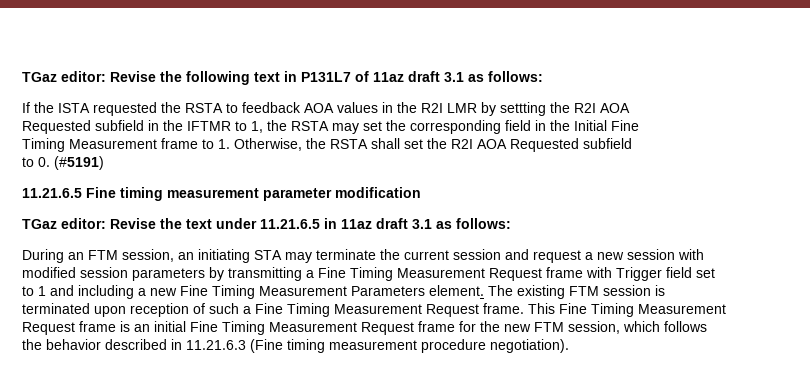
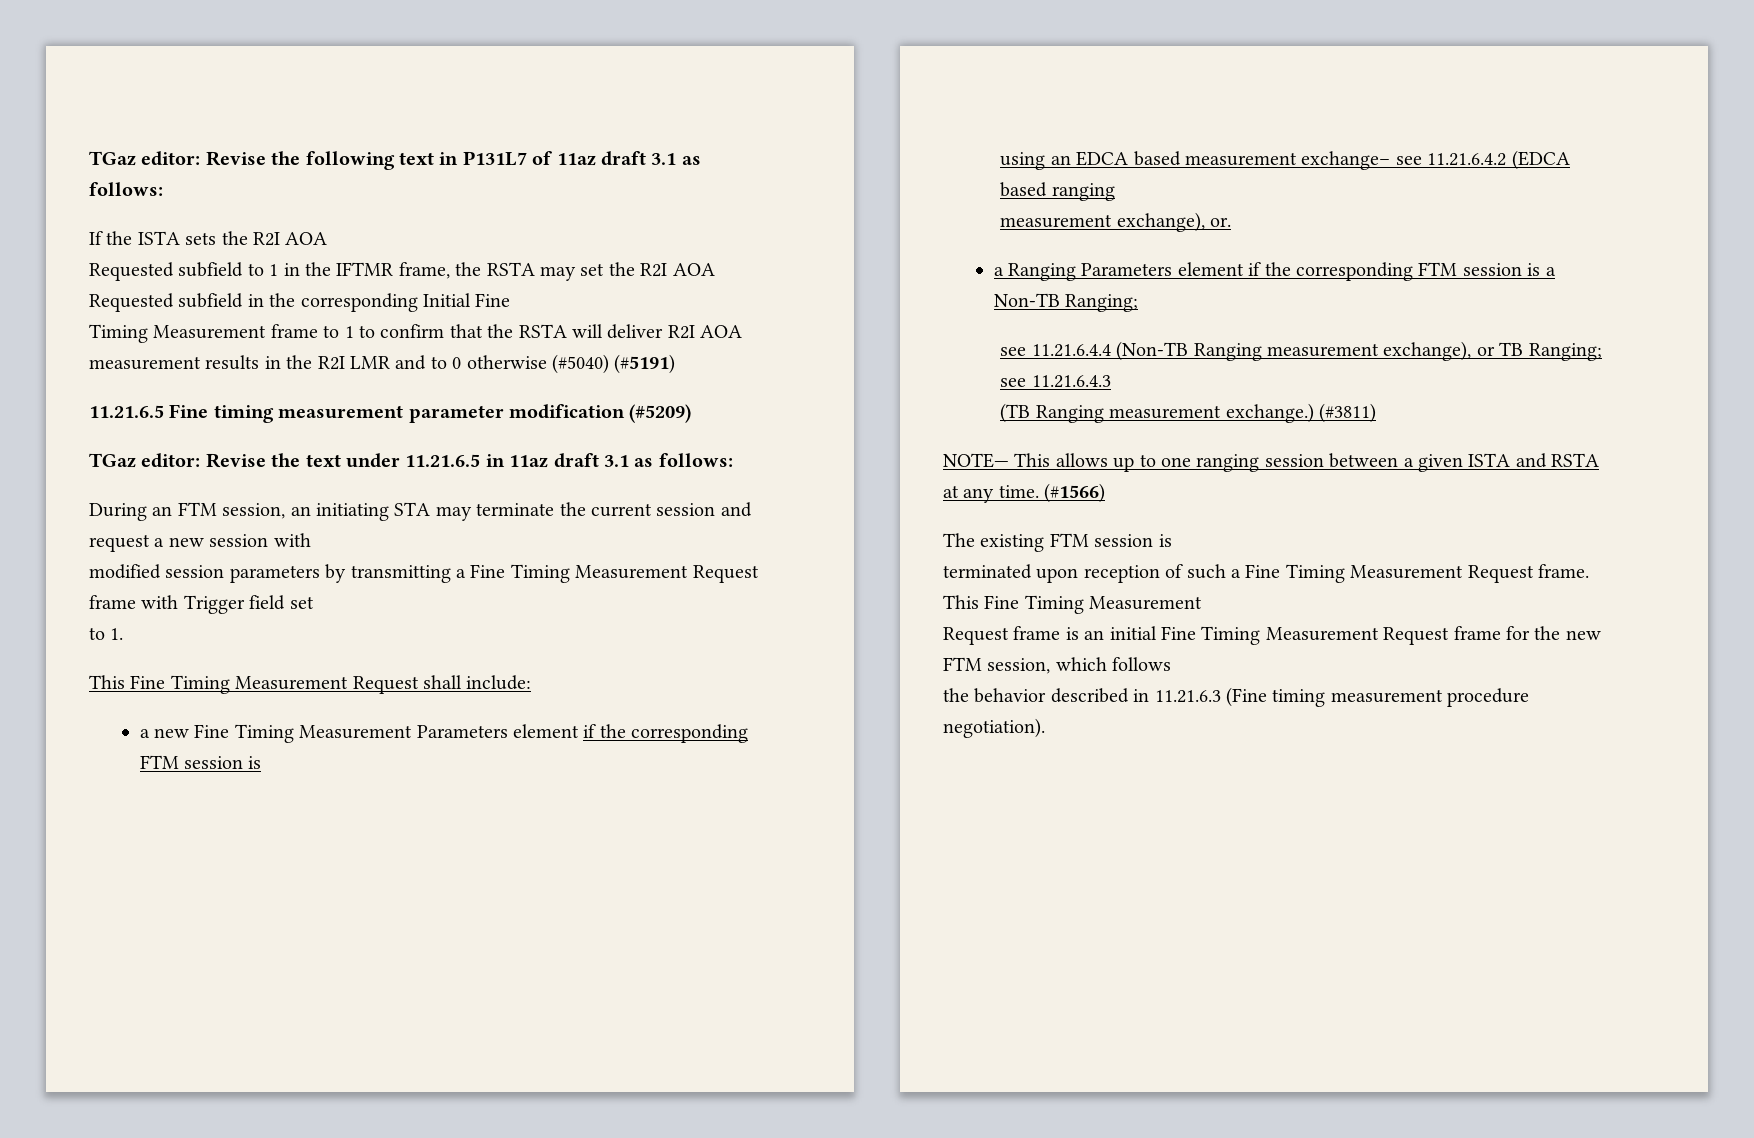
[93,102,546,116] requested the RSTA to feedback AOA values in the R2I LMR by settting -> [185,232,217,245] sets
(144, 125) none -> [247,263,279,276] to 1
[235,121,263,133] to 1, -> [398,262,450,279] frame,
[410,120,570,134] corresponding field in the -> [640,263,715,277] [89,293,418,312] R2I AOA Requested subfield in the corresponding
[218,138,632,152] [22,157,50,167] 1. Otherwise, the RSTA shall set the R2I AOA Requested subfield // to 0. -> [344,324,743,339] [89,354,609,374] 1 to confirm that the RSTA will deliver R2I AOA measurement results in the R2I LMR and to 0 otherwise (#5040)
(421, 192) none -> [629,404,692,423] (#5209)
[38,285,134,299] 1 and including -> [110,628,124,640] [89,675,532,694] 1. // This Fine Timing Measurement Request shall include: //
[429,285,484,296] element. -> [513,724,749,743] [139,755,262,769] [1000,150,1570,170] [1000,182,1115,201] [1000,212,1232,232] [993,262,1556,281] [993,293,1139,312] [1000,341,1602,361] [1000,375,1111,388] [1000,403,1376,423] [943,453,1600,472] [943,483,1106,503] element if the corresponding FTM session is // using an EDCA based measurement exchange– see 11.21.6.4.2 (EDCA based ranging // measurement exchange), or. // a Ranging Parameters element if the corresponding FTM session is a Non-TB Ranging; // see 11.21.6.4.4 (Non-TB Ranging measurement exchange), or TB Ranging; see 11.21.6.4.3 // (TB Ranging measurement exchange.) (#3811) // NOTE— This allows up to one ranging session between a given ISTA and RSTA at any time. (#1566) //

